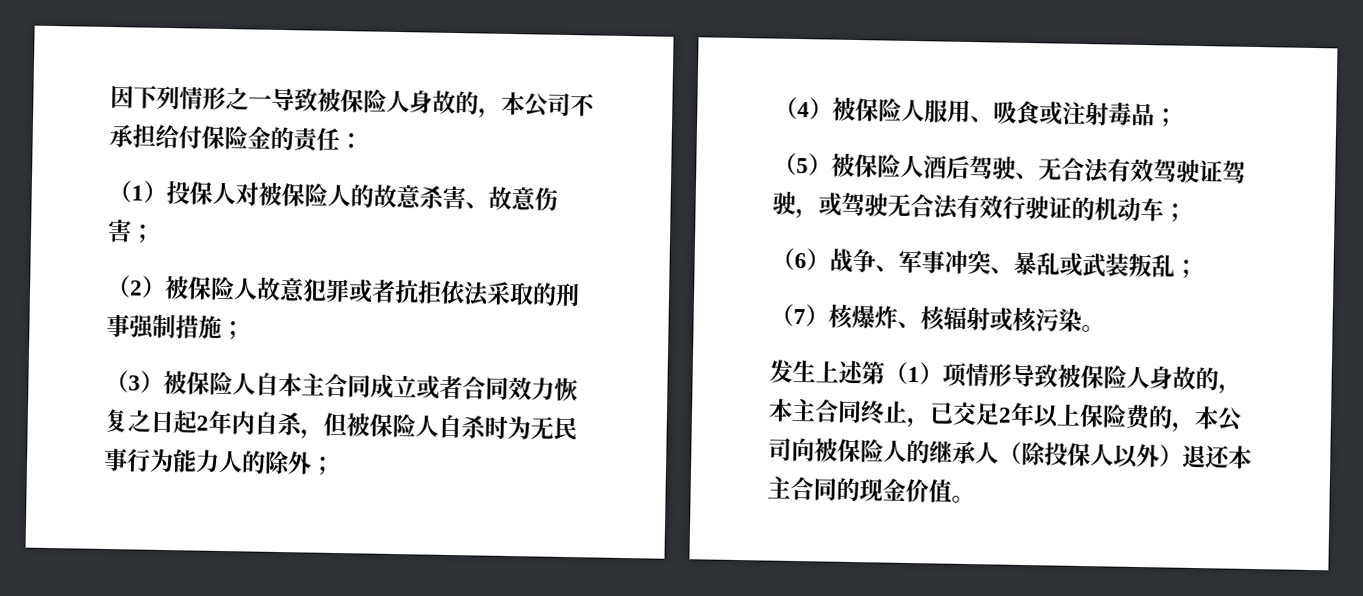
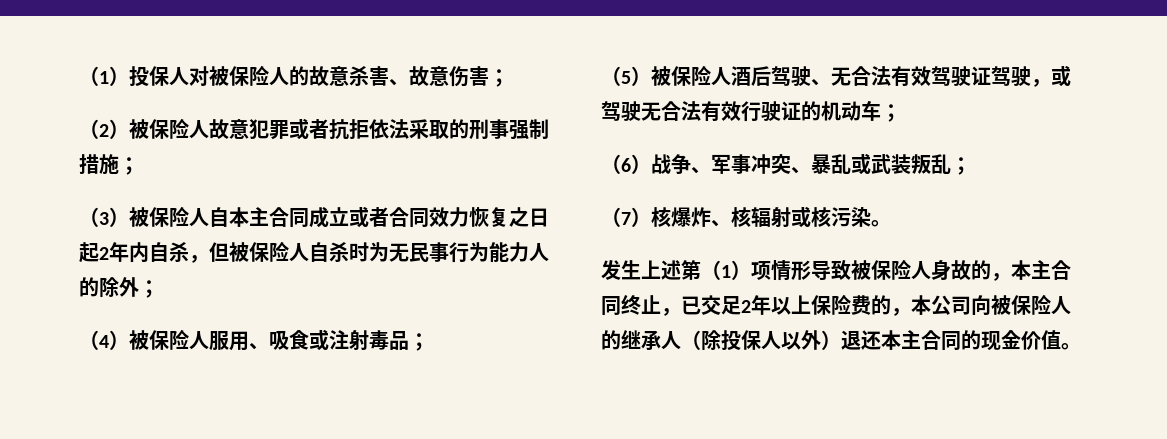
[110,85,595,118] [109,123,363,153] 因下列情形之一导致被保险人身故的，本公司不承担给付保险金的责任： // -> (79, 76) none

